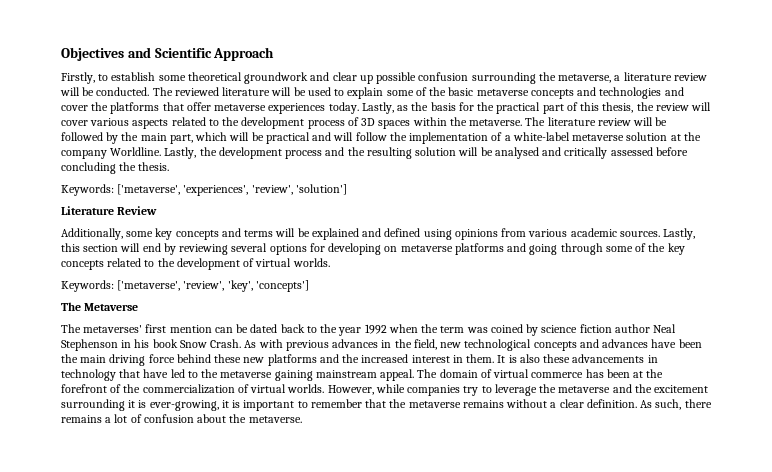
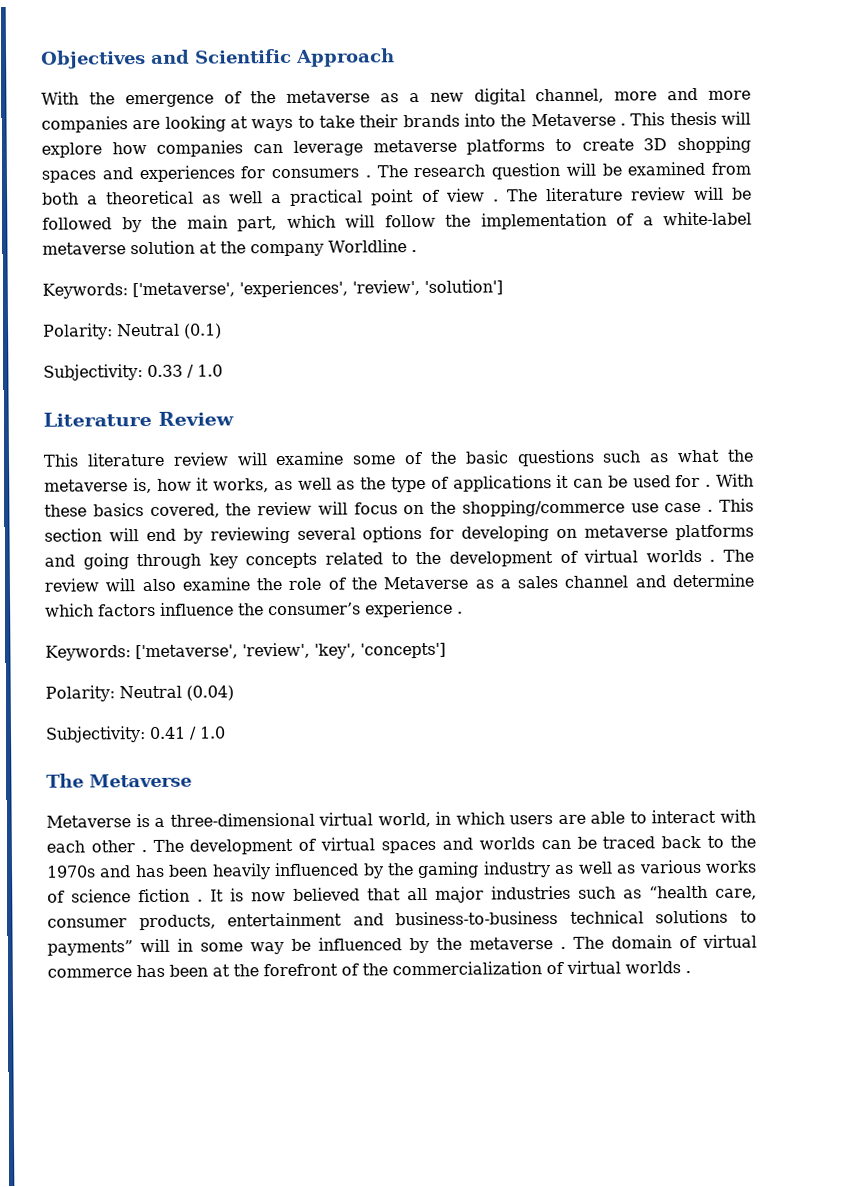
[61,72,707,84] [60,87,684,99] [61,102,712,114] [61,117,523,129] Firstly, to establish some theoretical groundwork and clear up possible confusion surrounding the metaverse, a literature review will be conducted. The reviewed literature will be used to explain some of the basic metaverse concepts and technologies and cover the platforms that offer metaverse experiences today. Lastly, as the basis for the practical part of this thesis, the review will cover various aspects related to the development process of 3D spaces within the metaverse. -> [41,87,751,108] [41,111,751,133] [41,136,752,158] [41,161,751,183] [42,188,499,206] With the emergence of the metaverse as a new digital channel, more and more companies are looking at ways to take their brands into the Metaverse . This thesis will explore how companies can leverage metaverse platforms to create 3D shopping spaces and experiences for consumers . The research question will be examined from both a theoretical as well a practical point of view .
[251,132,354,144] be practical and will -> (375, 221) none
[110,147,688,159] [61,162,170,174] Worldline. Lastly, the development process and the resulting solution will be analysed and critically assessed before concluding the thesis. -> [328,239,417,253] Worldline .
[61,206,158,215] [61,228,696,240] [61,243,80,252] Literature Review // Additionally, some key concepts and terms will be explained and defined using opinions from various academic sources. Lastly, this -> [43,323,222,340] [43,364,223,381] [43,411,234,427] [43,449,754,467] [44,473,755,494] [44,498,754,518] Polarity: Neutral (0.1) // Subjectivity: 0.33 / 1.0 // Literature Review // This literature review will examine some of the basic questions such as what the metaverse is, how it works, as well as the type of applications it can be used for . With these basics covered, the review will focus on the shopping/commerce use case . This
[605,243,666,252] some of the -> (202, 561) none
[292,258,330,267] worlds. -> [645,549,755,563] [44,573,755,592] [45,600,463,618] worlds . The review will also examine the role of the Metaverse as a sales channel and determine which factors influence the consumer’s experience .
[61,302,139,311] [61,324,278,333] The Metaverse // The metaverses' first mention can be dated -> [45,685,234,702] [45,726,226,743] [46,773,192,788] [46,809,756,828] [46,836,656,855] Polarity: Neutral (0.04) // Subjectivity: 0.41 / 1.0 // The Metaverse // Metaverse is a three-dimensional virtual world, in which users are able to interact with each other . The development of virtual spaces and worlds can be traced
[338,324,677,336] [61,339,702,351] [61,354,658,366] [61,369,415,381] year 1992 when the term was coined by science fiction author Neal Stephenson in his book Snow Crash. As with previous advances in the field, new technological concepts and advances have been the main driving force behind these new platforms and the increased interest in them. It is also these advancements in technology that have led to the metaverse gaining mainstream appeal. -> [46,859,758,880] [47,885,757,903] [47,909,757,931] [47,937,566,956] 1970s and has been heavily influenced by the gaming industry as well as various works of science fiction . It is now believed that all major industries such as “health care, consumer products, entertainment and business-to-business technical solutions to payments” will in some way be influenced by the metaverse .
[287,384,709,396] [61,399,712,411] [61,414,302,423] worlds. However, while companies try to leverage the metaverse and the excitement surrounding it is ever-growing, it is important to remember that the metaverse remains without a clear definition. As such, there remains a lot of confusion about the metaverse. -> [625,961,691,974] worlds .

